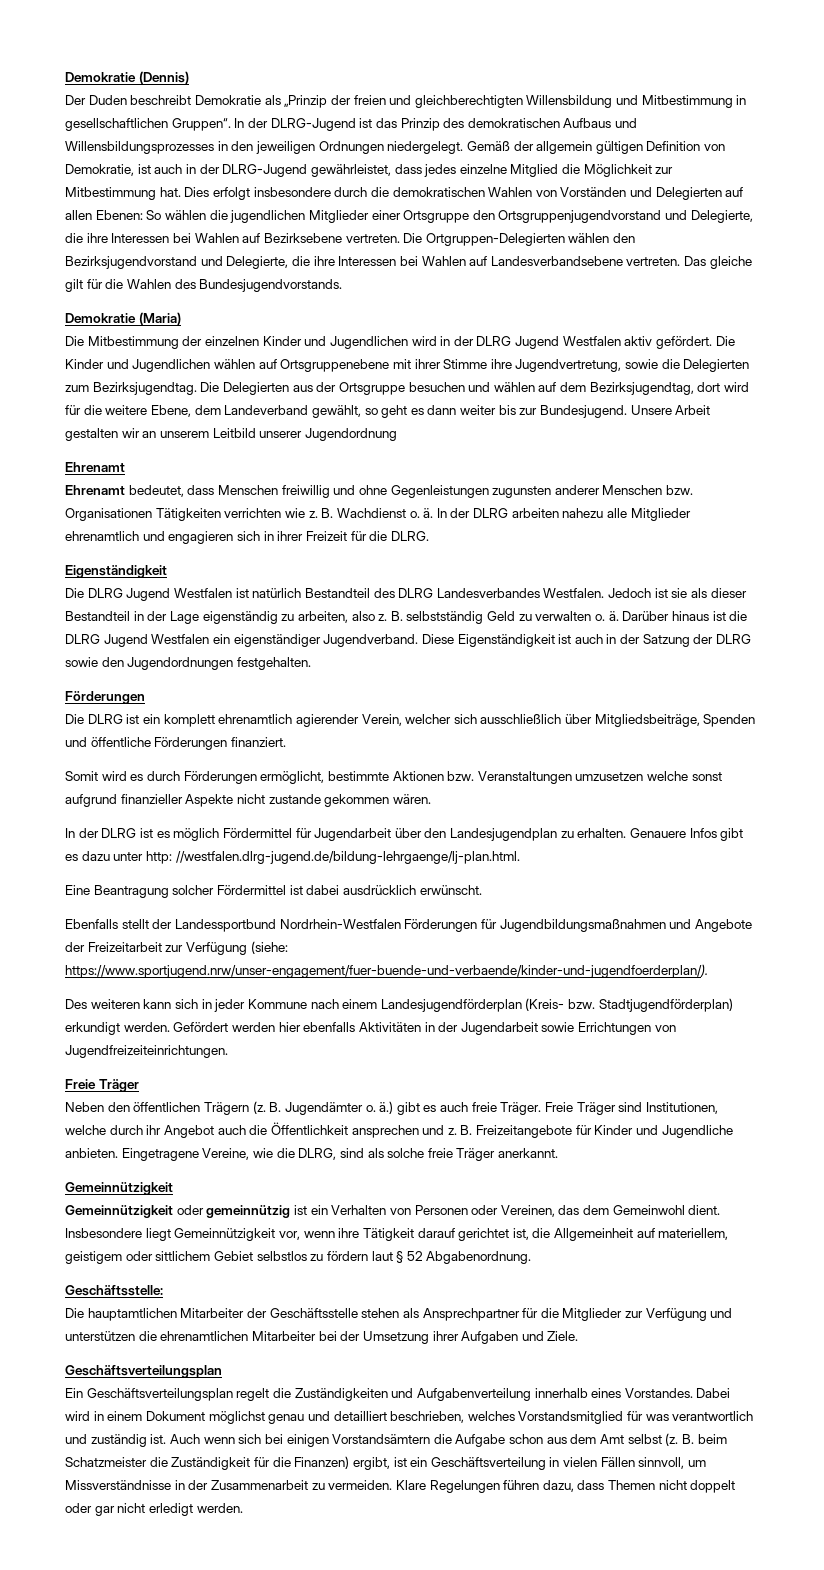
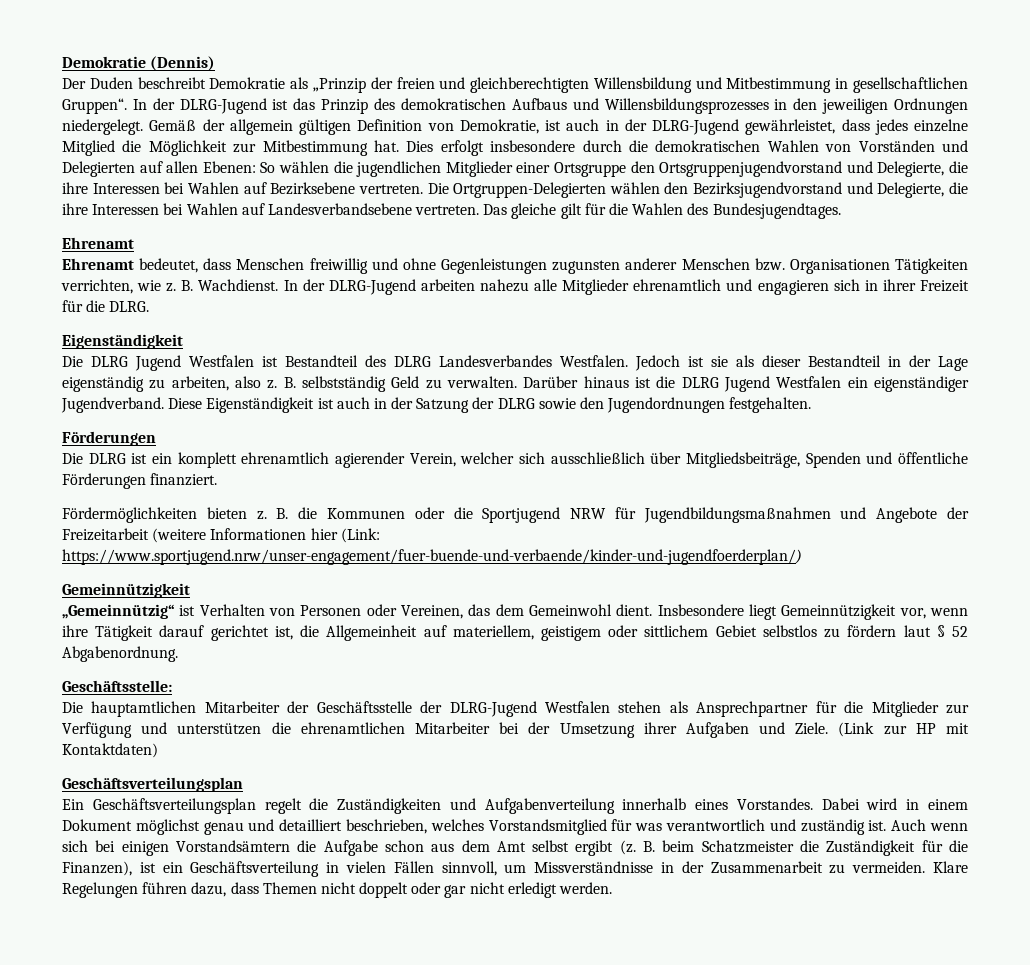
[199,279,343,292] [65,312,181,325] [65,336,735,349] [65,359,750,372] [65,382,750,395] [65,405,711,418] [65,428,397,441] Bundesjugendvorstands. // Demokratie (Maria) // Die Mitbestimmung der einzelnen Kinder und Jugendlichen wird in der DLRG Jugend Westfalen aktiv gefördert. Die Kinder und Jugendlichen wählen auf Ortsgruppenebene mit ihrer Stimme ihre Jugendvertretung, sowie die Delegierten zum Bezirksjugendtag. Die Delegierten aus der Ortsgruppe besuchen und wählen auf dem Bezirksjugendtag, dort wird für die weitere Ebene, dem Landeverband gewählt, so geht es dann weiter bis zur Bundesjugend. Unsere Arbeit gestalten wir an unserem Leitbild unserer Jugendordnung -> [712,203,841,219] Bundesjugendtages.
[224,508,282,518] verrichten -> [61,279,133,294] verrichten,
[336,508,509,518] Wachdienst o. ä. In der DLRG -> [198,279,416,295] Wachdienst. In der DLRG-Jugend
[252,588,302,598] natürlich -> (278, 361) none
[535,611,619,621] verwalten o. ä. -> [446,376,517,388] verwalten.
[65,771,722,784] [65,794,431,807] [65,828,744,841] [65,851,520,864] [65,885,482,898] [65,919,478,932] Somit wird es durch Förderungen ermöglicht, bestimmte Aktionen bzw. Veranstaltungen umzusetzen welche sonst aufgrund finanzieller Aspekte nicht zustande gekommen wären. // In der DLRG ist es möglich Fördermittel für Jugendarbeit über den Landesjugendplan zu erhalten. Genauere Infos gibt es dazu unter http: //westfalen.dlrg-jugend.de/bildung-lehrgaenge/lj-plan.html. // Eine Beantragung solcher Fördermittel ist dabei ausdrücklich erwünscht. // Ebenfalls stellt der Landessportbund Nordrhein-Westfalen Förderungen -> [62,507,607,523] Fördermöglichkeiten bieten z. B. die Kommunen oder die Sportjugend NRW
[165,941,288,955] [65,964,708,978] [65,998,733,1012] [65,1022,676,1035] [65,1045,228,1058] [65,1079,139,1092] [65,1101,718,1115] [65,1122,733,1138] [65,1148,559,1161] [65,1182,173,1195] [65,1205,328,1218] zur Verfügung (siehe: https://www.sportjugend.nrw/unser-engagement/fuer-buende-und-verbaende/kinder-und-jugendfoerderplan/). // Des weiteren kann sich in jeder Kommune nach einem Landesjugendförderplan (Kreis- bzw. Stadtjugendförderplan) erkundigt werden. Gefördert werden hier ebenfalls Aktivitäten in der Jugendarbeit sowie Errichtungen von Jugendfreizeiteinrichtungen. // Freie Träger // Neben den öffentlichen Trägern (z. B. Jugendämter o. ä.) gibt es auch freie Träger. Freie Träger sind Institutionen, welche durch ihr Angebot auch die Öffentlichkeit ansprechen und z. B. Freizeitangebote für Kinder und Jugendliche anbieten. Eingetragene Vereine, wie die DLRG, sind als solche freie Träger anerkannt. // Gemeinnützigkeit // Gemeinnützigkeit oder gemeinnützig ist ein -> [152,528,380,543] [62,549,802,565] [62,583,190,598] [62,604,196,619] (weitere Informationen hier (Link: https://www.sportjugend.nrw/unser-engagement/fuer-buende-und-verbaende/kinder-und-jugendfoerderplan/) // Gemeinnützigkeit // „Gemeinnützig“ ist
(358, 1313) none -> [420,701,610,717] der DLRG-Jugend Westfalen
(579, 1336) none -> [838,722,969,737] [62,743,158,758] (Link zur HP mit Kontaktdaten)
(662, 1439) none -> [575,840,614,856] ergibt
[294,1456,390,1470] Finanzen) ergibt, -> [62,861,132,876] Finanzen),

